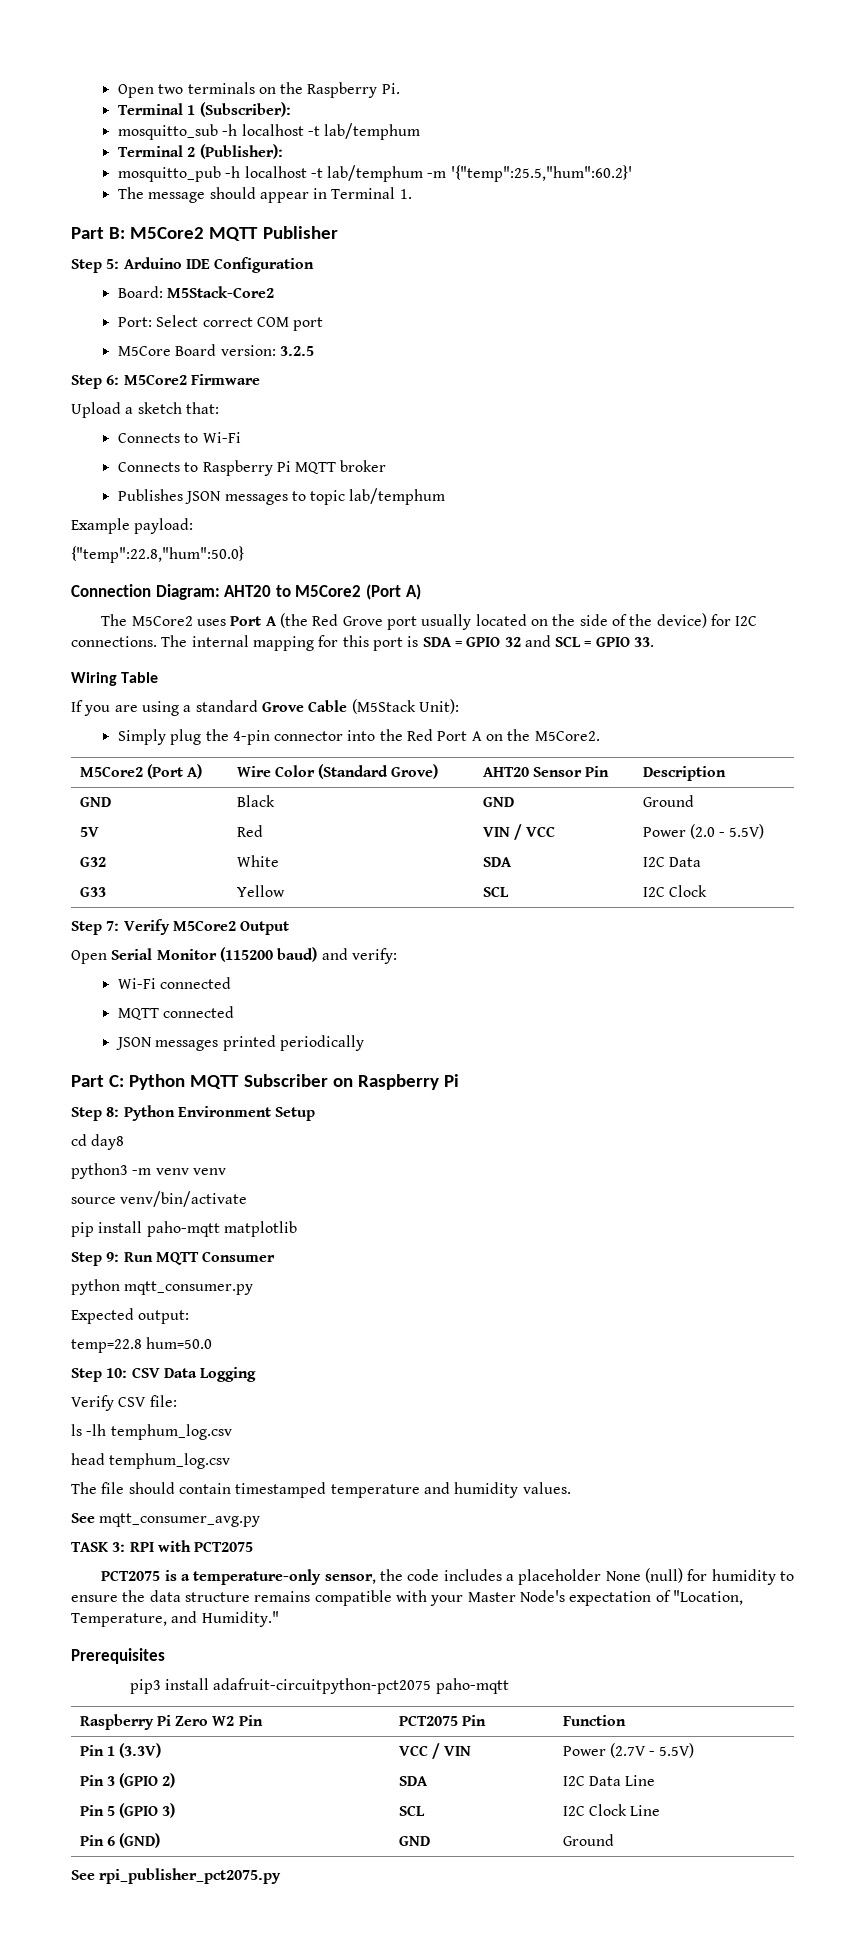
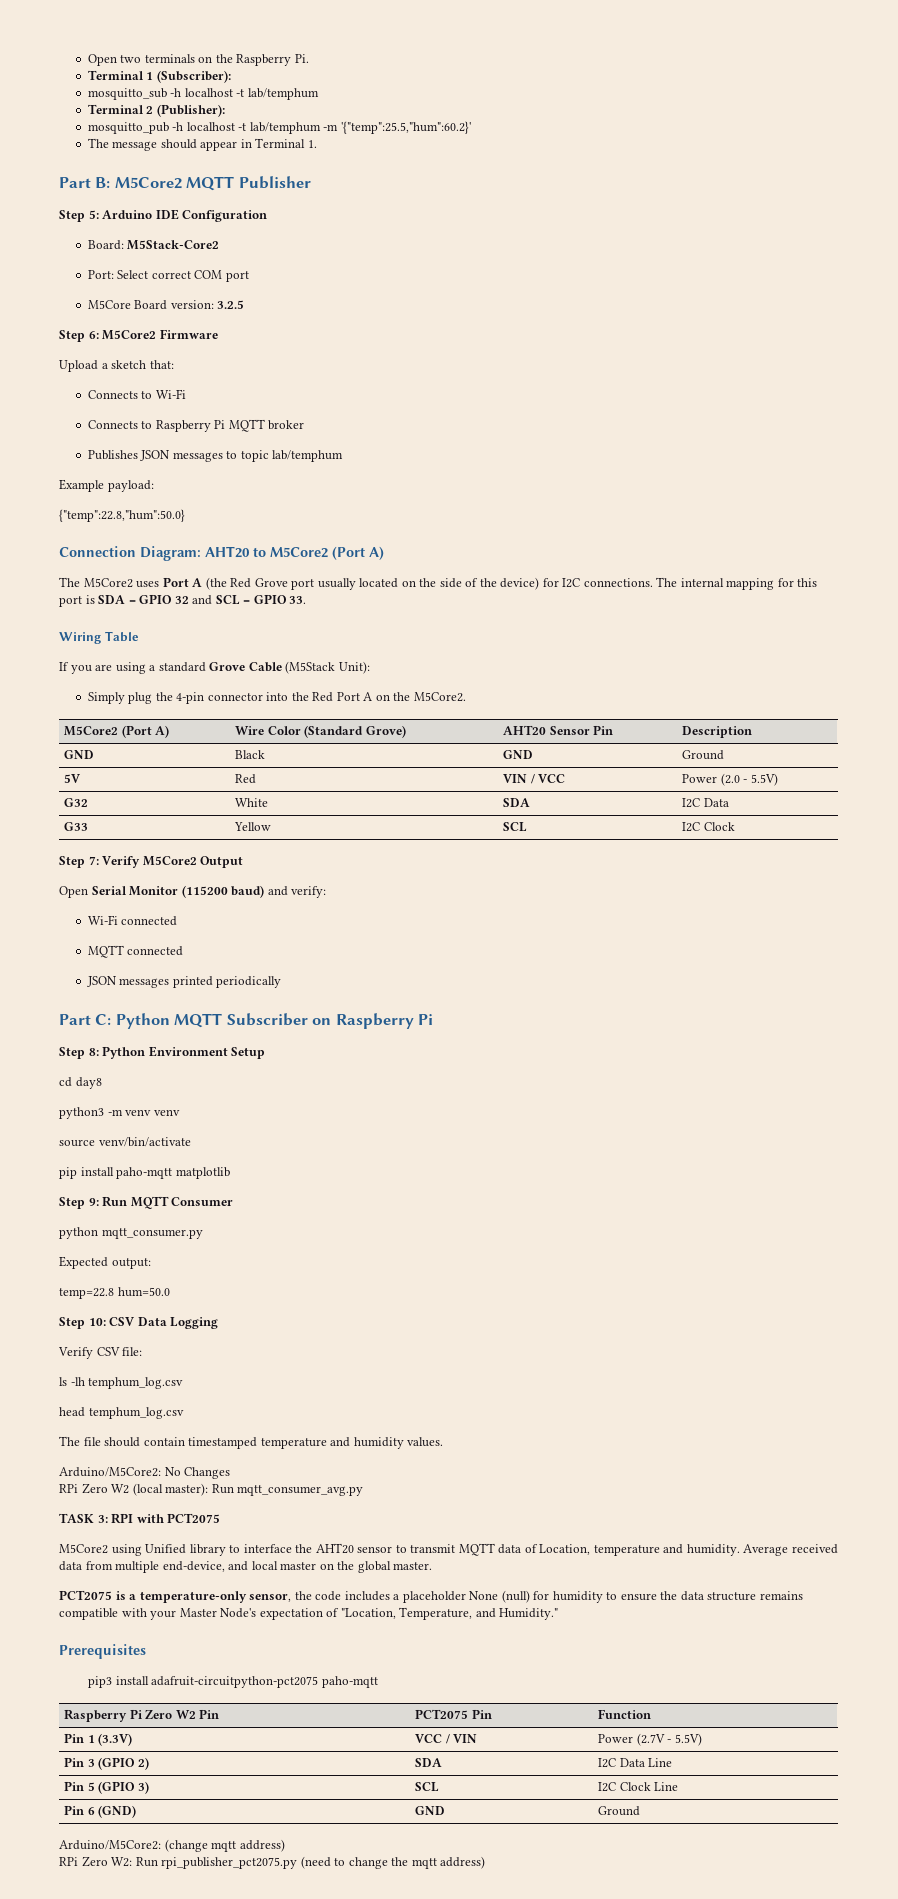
[71,1513,95,1523] See -> [59,1467,231,1479] [59,1483,234,1496] Arduino/M5Core2: No Changes // RPi Zero W2 (local master): Run
(254, 1546) none -> [59,1543,838,1556] [59,1561,433,1573] // M5Core2 using Unified library to interface the AHT20 sensor to transmit MQTT data of Location, temperature and humidity. Average received data from multiple end-device, and local master on the global master.
[71,1868,282,1884] See rpi_publisher_pct2075.py -> [59,1839,285,1852] [59,1856,486,1869] Arduino/M5Core2: (change mqtt address) // RPi Zero W2: Run rpi_publisher_pct2075.py (need to change the mqtt address)

